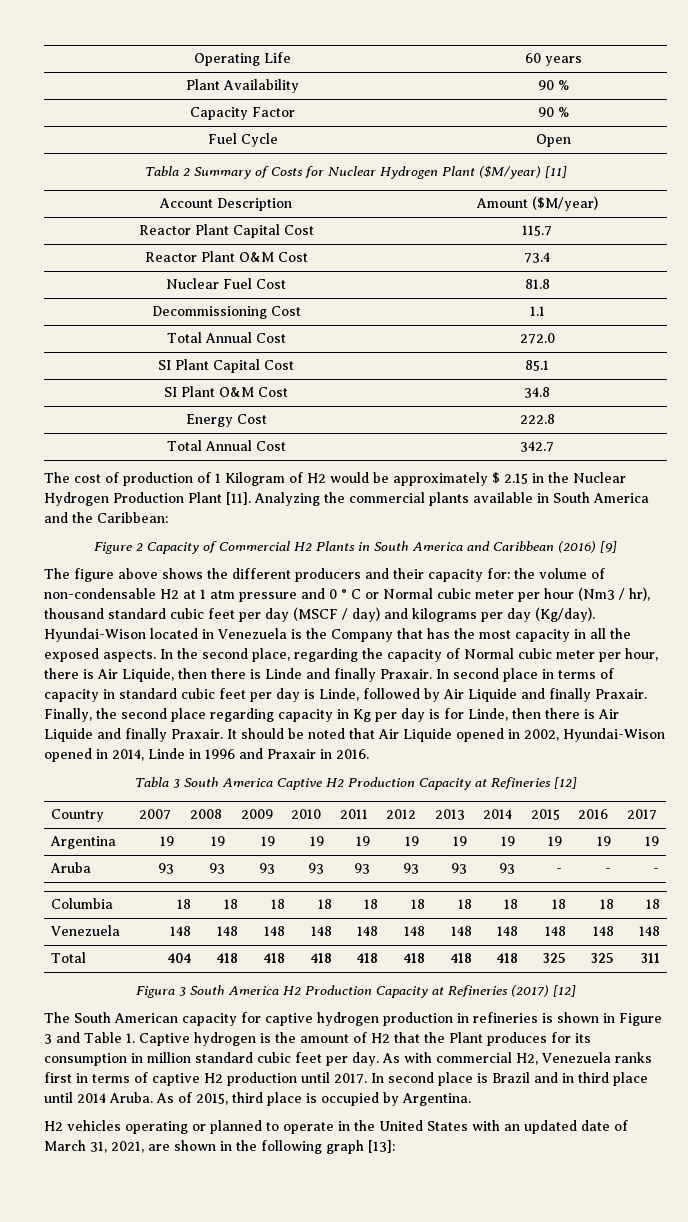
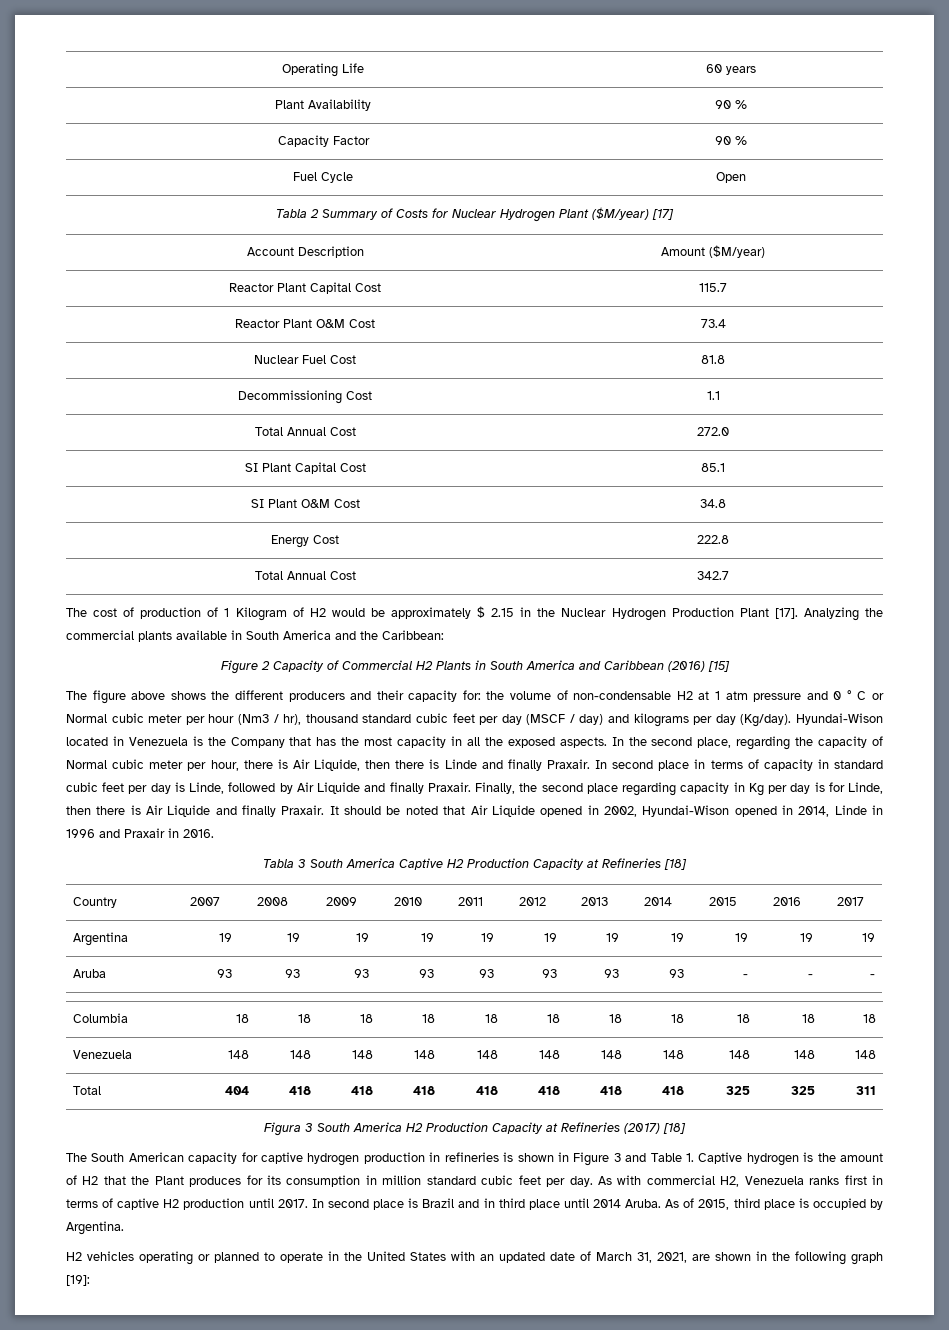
[544,166,567,178] [11] -> [652,209,674,220] [17]
[226,492,251,505] [11]. -> [774,608,798,619] [17].
[600,541,617,553] [9] -> [707,661,730,672] [15]
[553,777,577,789] [12] -> [664,859,687,870] [18]
[552,985,576,997] [12] -> [663,1123,686,1134] [18]
[368,1140,395,1153] [13]: -> [66,1275,90,1286] [19]:

